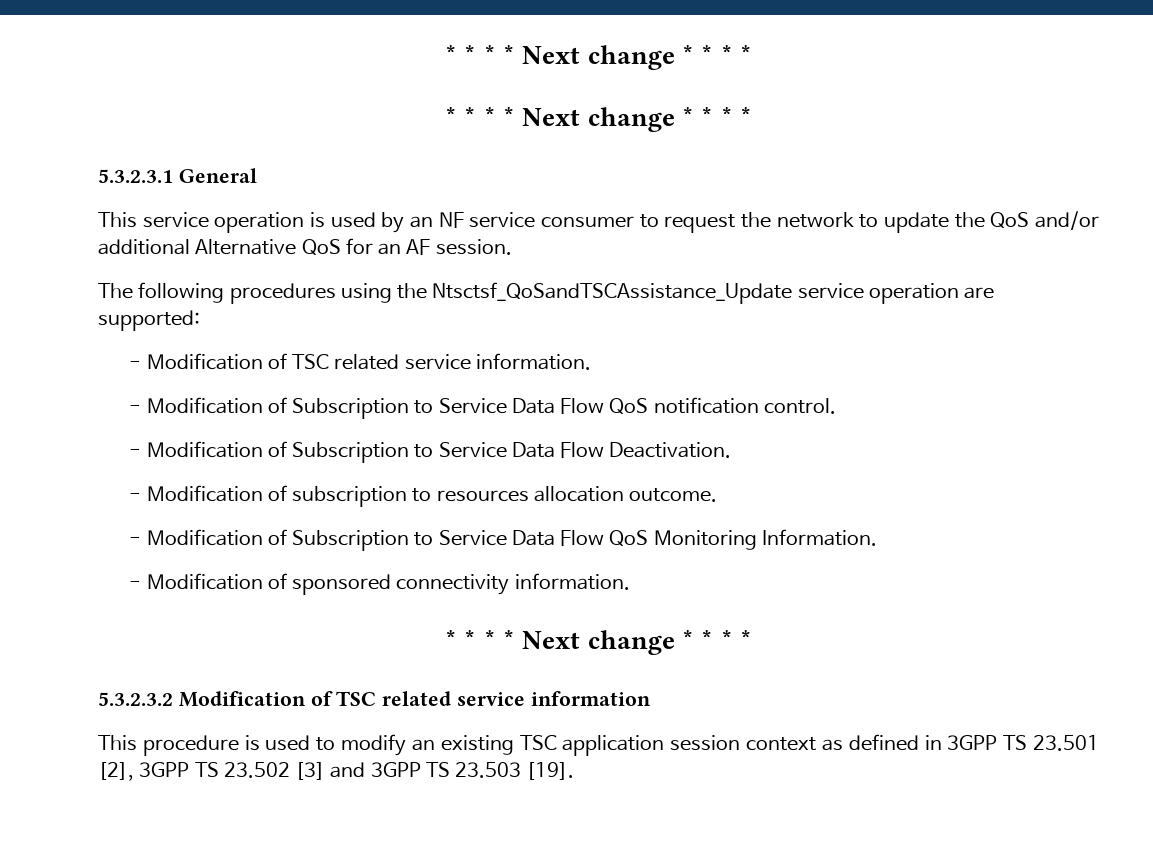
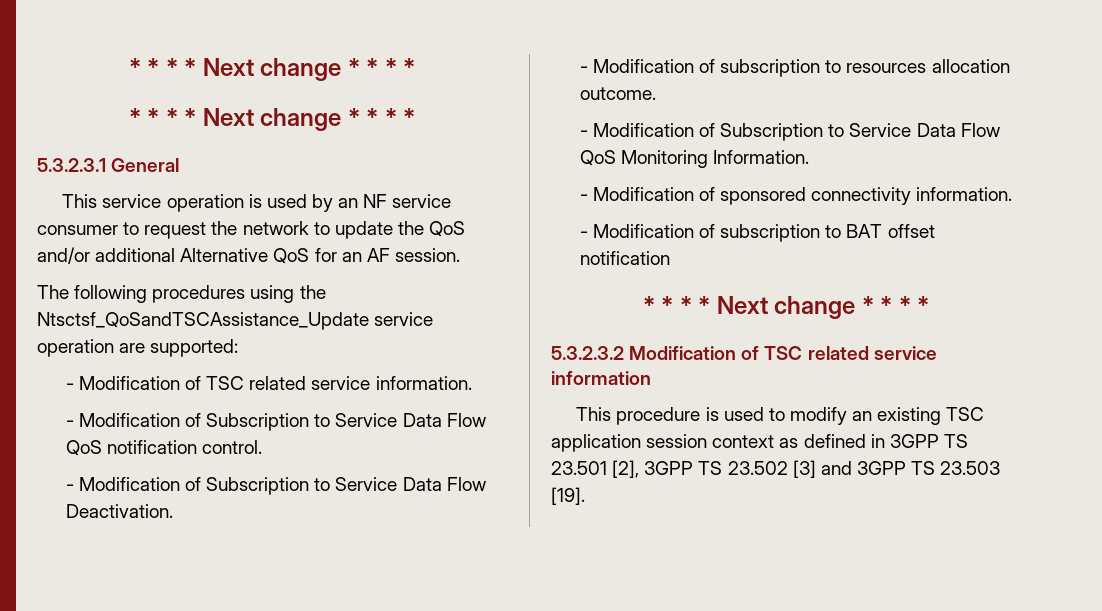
(630, 581) none -> [579,224,935,242] [579,251,670,265] // - Modification of subscription to BAT offset notification

